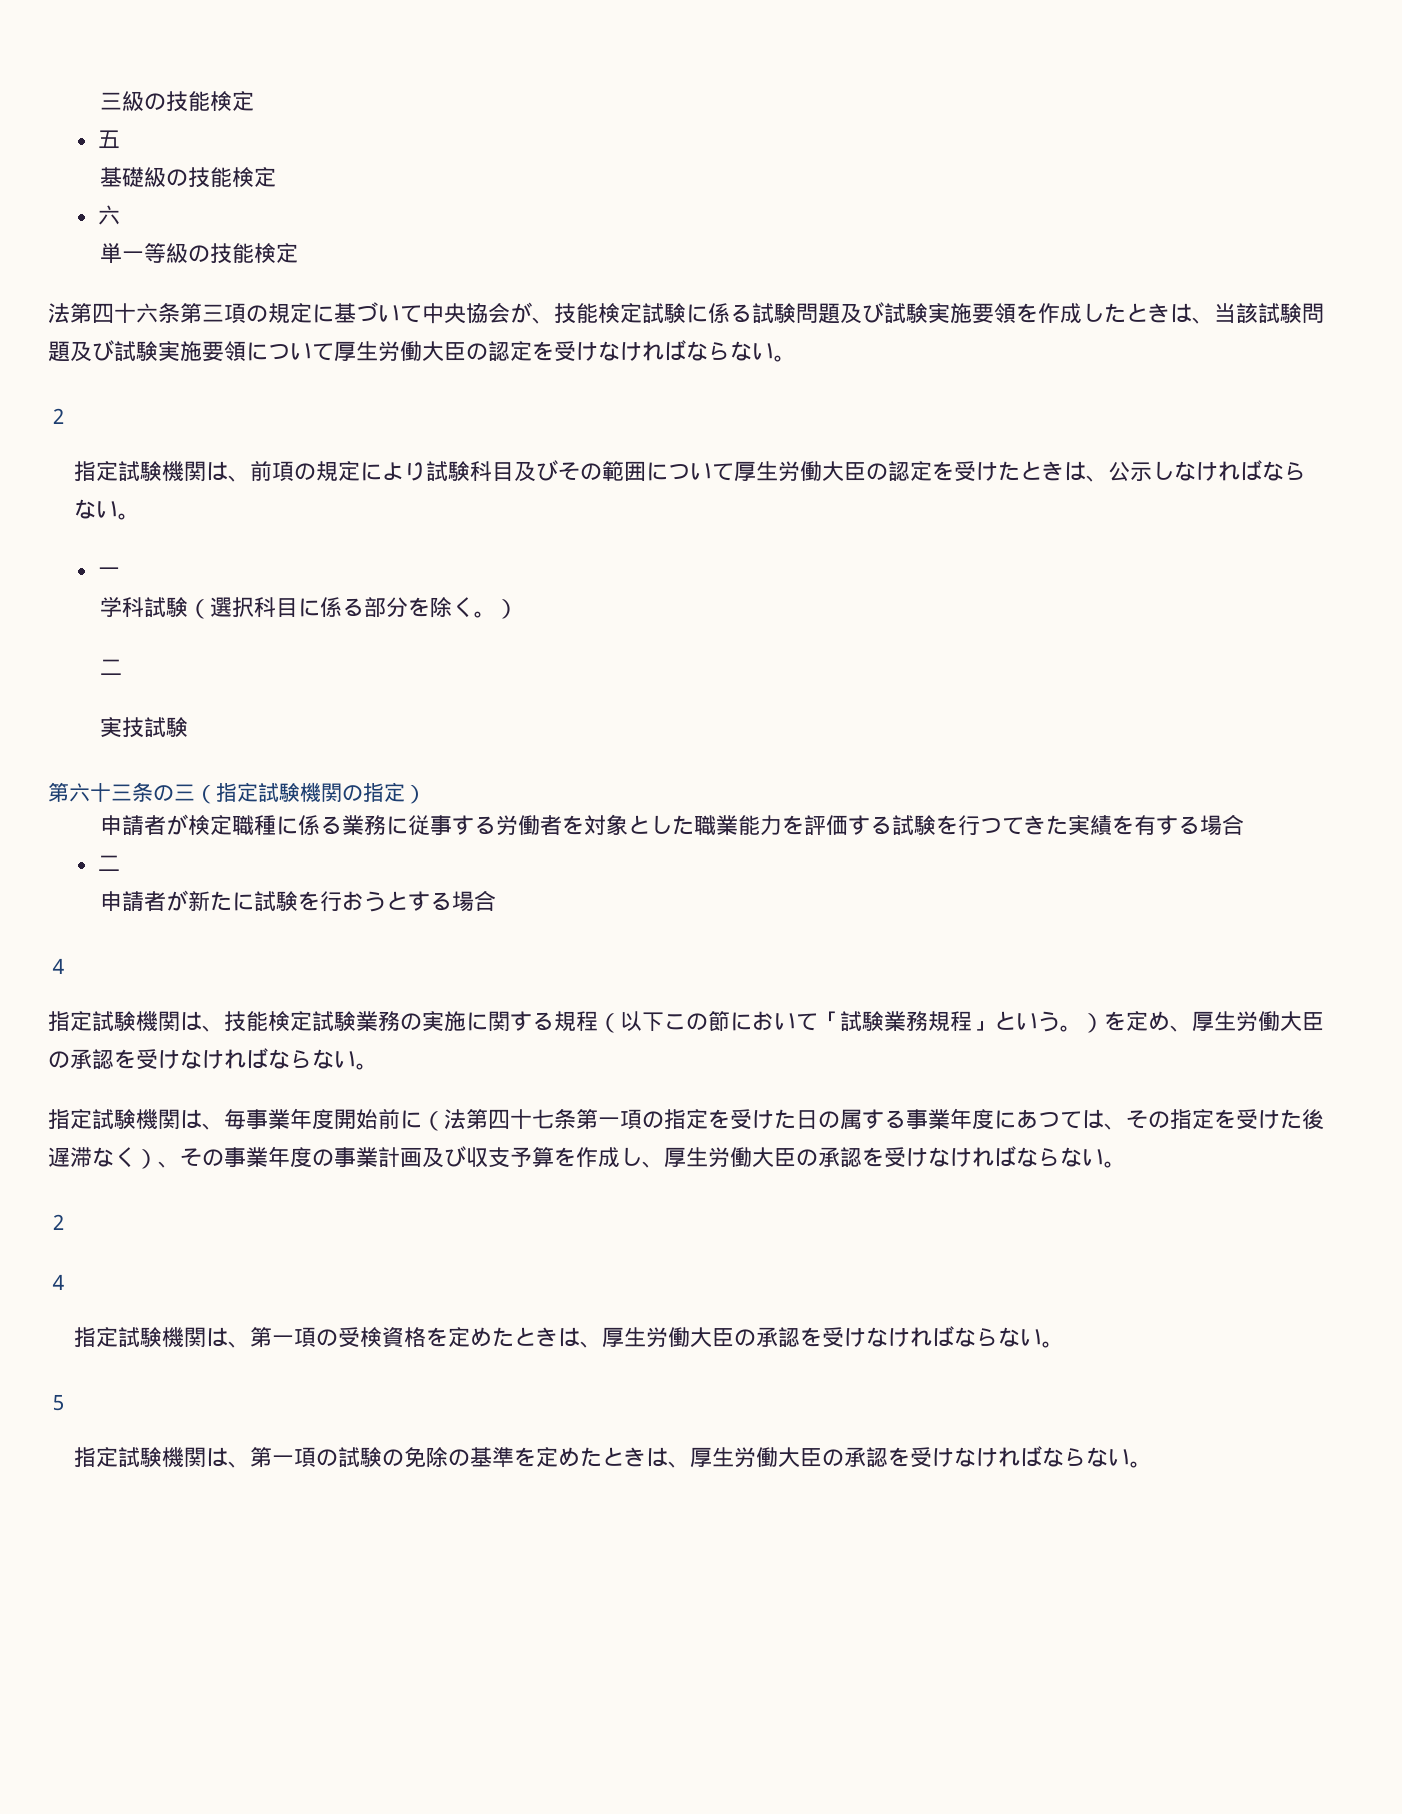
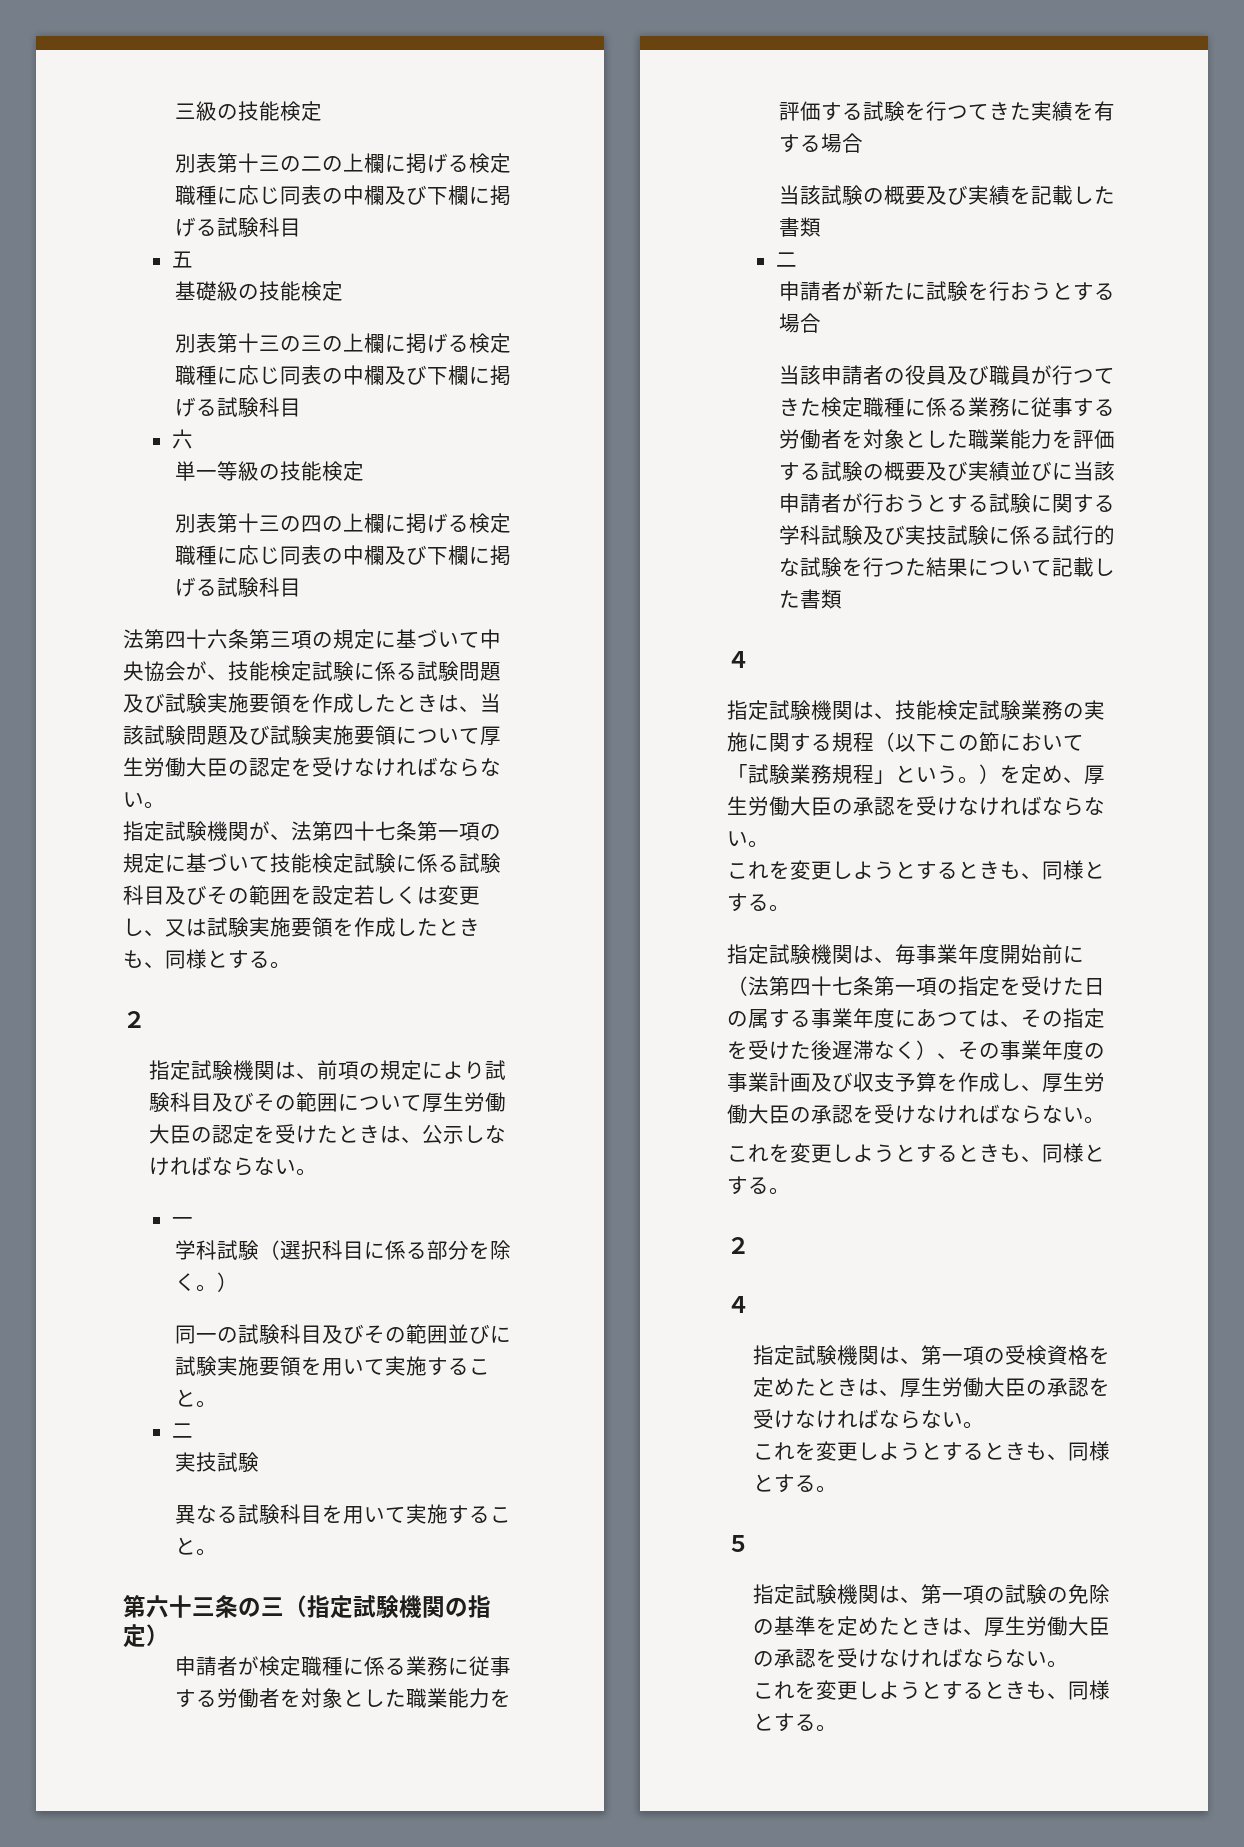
(254, 101) none -> [175,153,512,174] [175,185,512,206] [175,217,302,238] // 別表第十三の二の上欄に掲げる検定職種に応じ同表の中欄及び下欄に掲げる試験科目
(276, 177) none -> [175,333,512,354] [175,365,512,386] [175,397,302,418] // 別表第十三の三の上欄に掲げる検定職種に応じ同表の中欄及び下欄に掲げる試験科目
(298, 253) none -> [175,513,512,534] [175,545,512,566] [175,577,302,598] // 別表第十三の四の上欄に掲げる検定職種に応じ同表の中欄及び下欄に掲げる試験科目
(796, 358) none -> [123,821,501,842] [123,853,501,874] [123,885,480,905] [123,917,480,938] [123,949,291,969] // 指定試験機関が、法第四十七条第一項の規定に基づいて技能検定試験に係る試験科目及びその範囲を設定若しくは変更し、又は試験実施要領を作成したときも、同様とする。
[99,659,122,675] [99,717,188,738] 二 // 実技試験 -> [175,1324,512,1345] [175,1356,491,1377] [175,1389,218,1408] [171,1423,193,1438] [175,1452,260,1473] [175,1504,512,1525] [175,1537,218,1556] 同一の試験科目及びその範囲並びに試験実施要領を用いて実施すること。 // 二 // 実技試験 // 異なる試験科目を用いて実施すること。
(1244, 824) none -> [779,185,1116,206] [779,217,822,237] // 当該試験の概要及び実績を記載した書類
(496, 900) none -> [779,365,1116,385] [779,397,1116,417] [779,429,1116,449] [779,461,1116,482] [779,493,1116,514] [779,525,1116,546] [779,557,1116,578] [779,589,843,609] // 当該申請者の役員及び職員が行つてきた検定職種に係る業務に従事する労働者を対象とした職業能力を評価する試験の概要及び実績並びに当該申請者が行おうとする試験に関する学科試験及び実技試験に係る試行的な試験を行つた結果について記載した書類
(378, 1066) none -> [727,860,1105,880] [727,893,790,912] // これを変更しようとするときも、同様とする。
(1126, 1164) none -> [727,1143,1105,1163] [727,1176,790,1195] // これを変更しようとするときも、同様とする。
(1064, 1344) none -> [753,1441,1111,1461] [753,1474,838,1493] // これを変更しようとするときも、同様とする。
(1152, 1464) none -> [753,1680,1111,1700] [753,1713,838,1732] // これを変更しようとするときも、同様とする。

